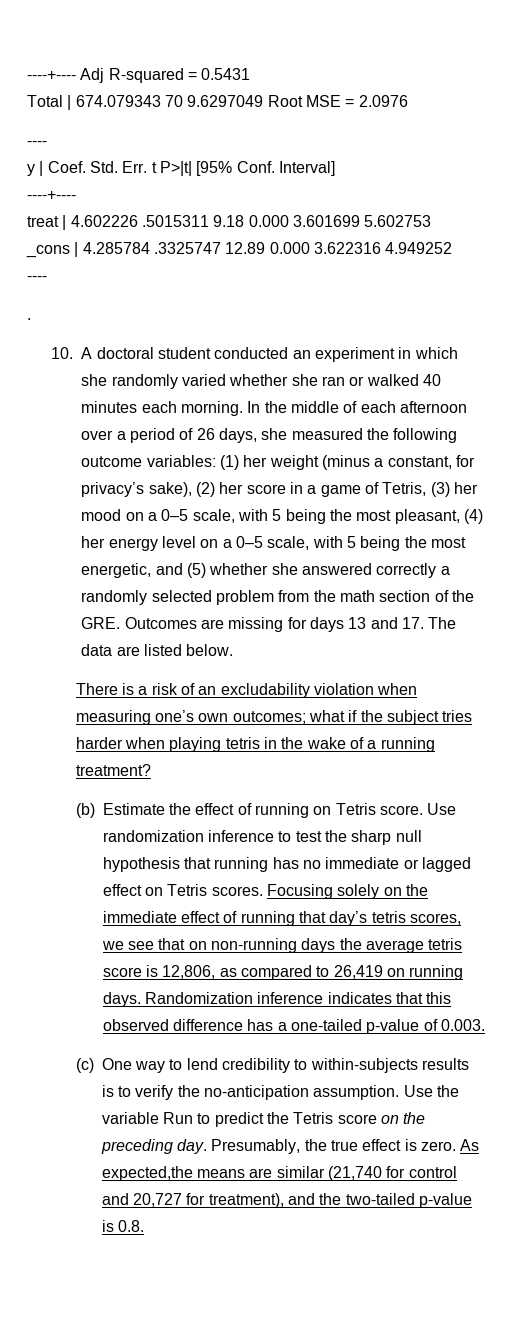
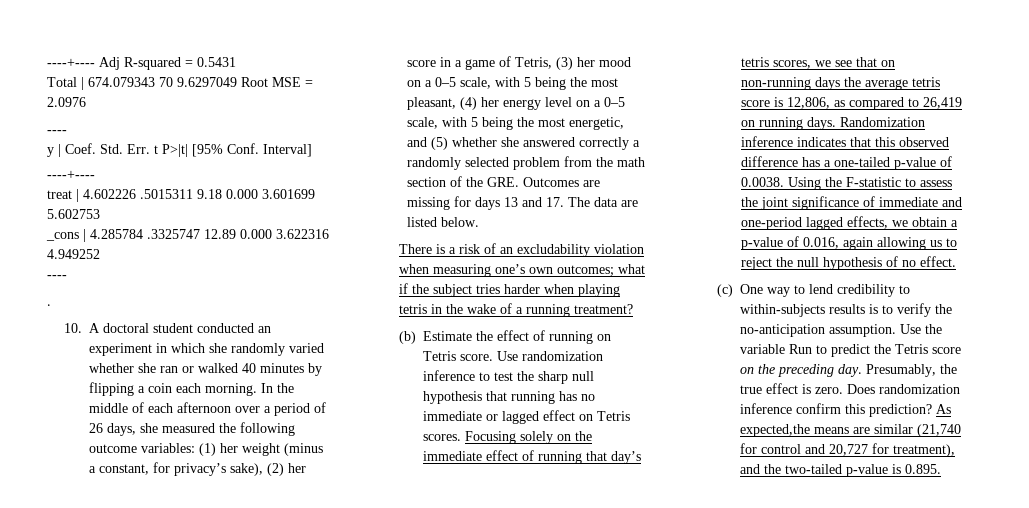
(138, 407) none -> [308,363,323,376] [89,382,173,396] by flipping a coin
[440,1019,485,1031] 0.003. -> [741,177,953,190] [741,196,963,210] [741,216,959,230] [741,236,958,250] [741,256,957,270] 0.0038. Using the F-statistic to assess the joint significance of immediate and one-period lagged effects, we obtain a p-value of 0.016, again allowing us to reject the null hypothesis of no effect.
(456, 1146) none -> [847,384,961,394] [740,403,933,417] Does randomization inference confirm this prediction?
[117,1220,144,1232] 0.8. -> [905,464,942,474] 0.895.

